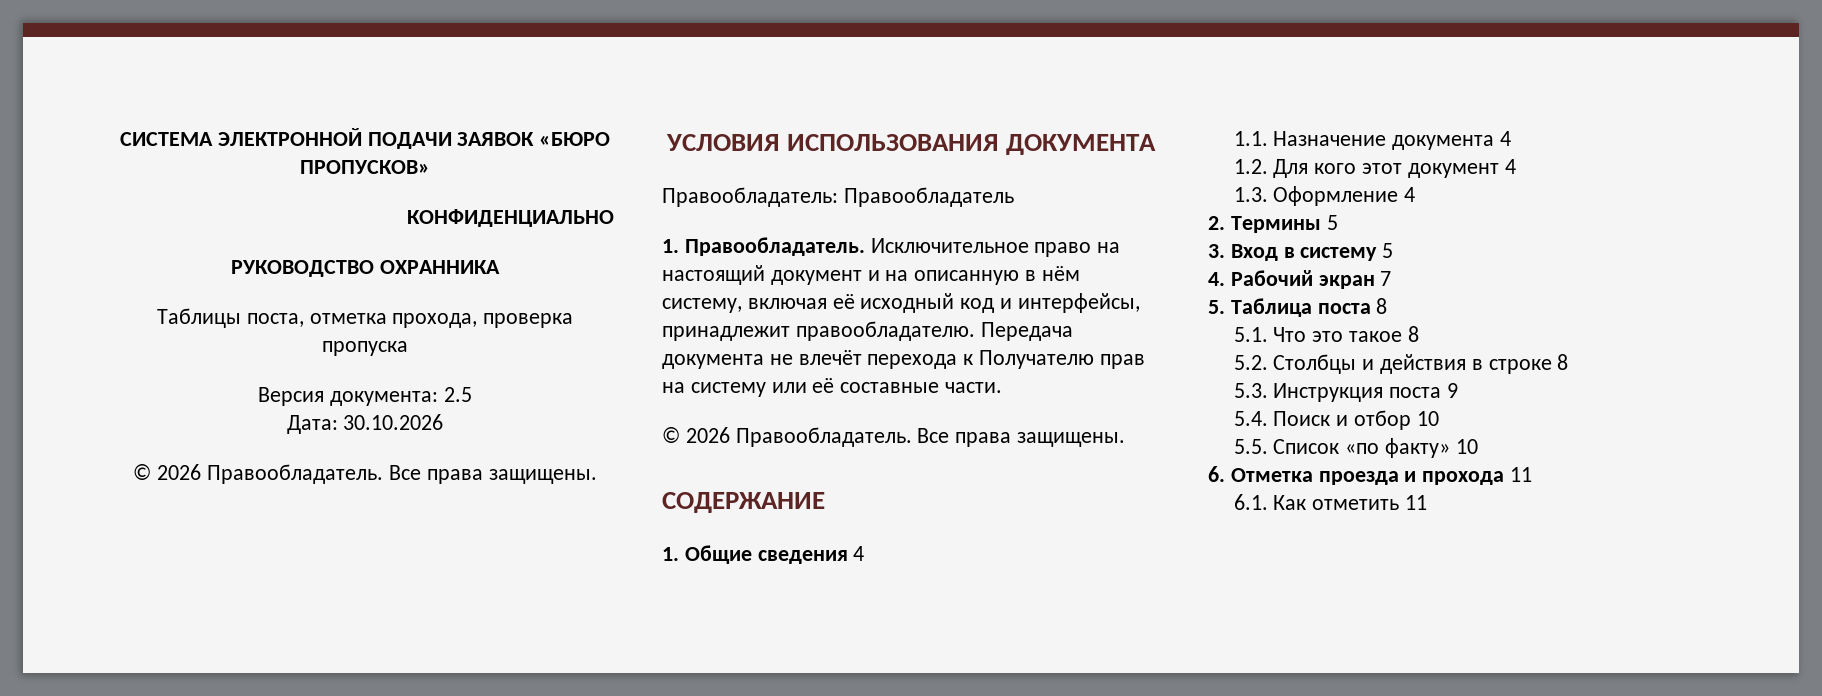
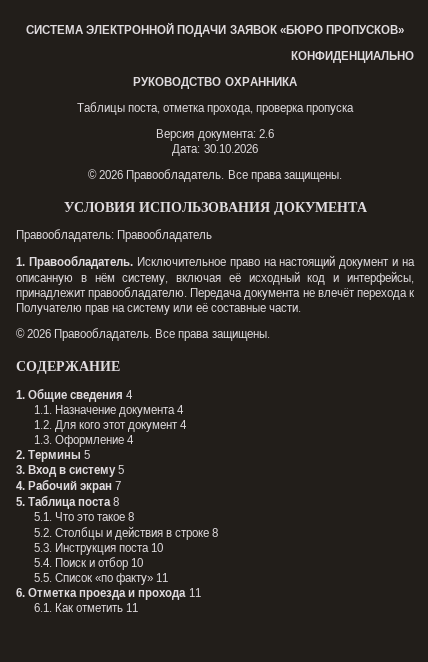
[443,387,472,402] 2.5 -> [258,129,274,138] 2.6
[1446,383,1458,398] 9 -> [151,543,164,552] 10
[1455,439,1478,454] 10 -> [156,573,169,582] 11

